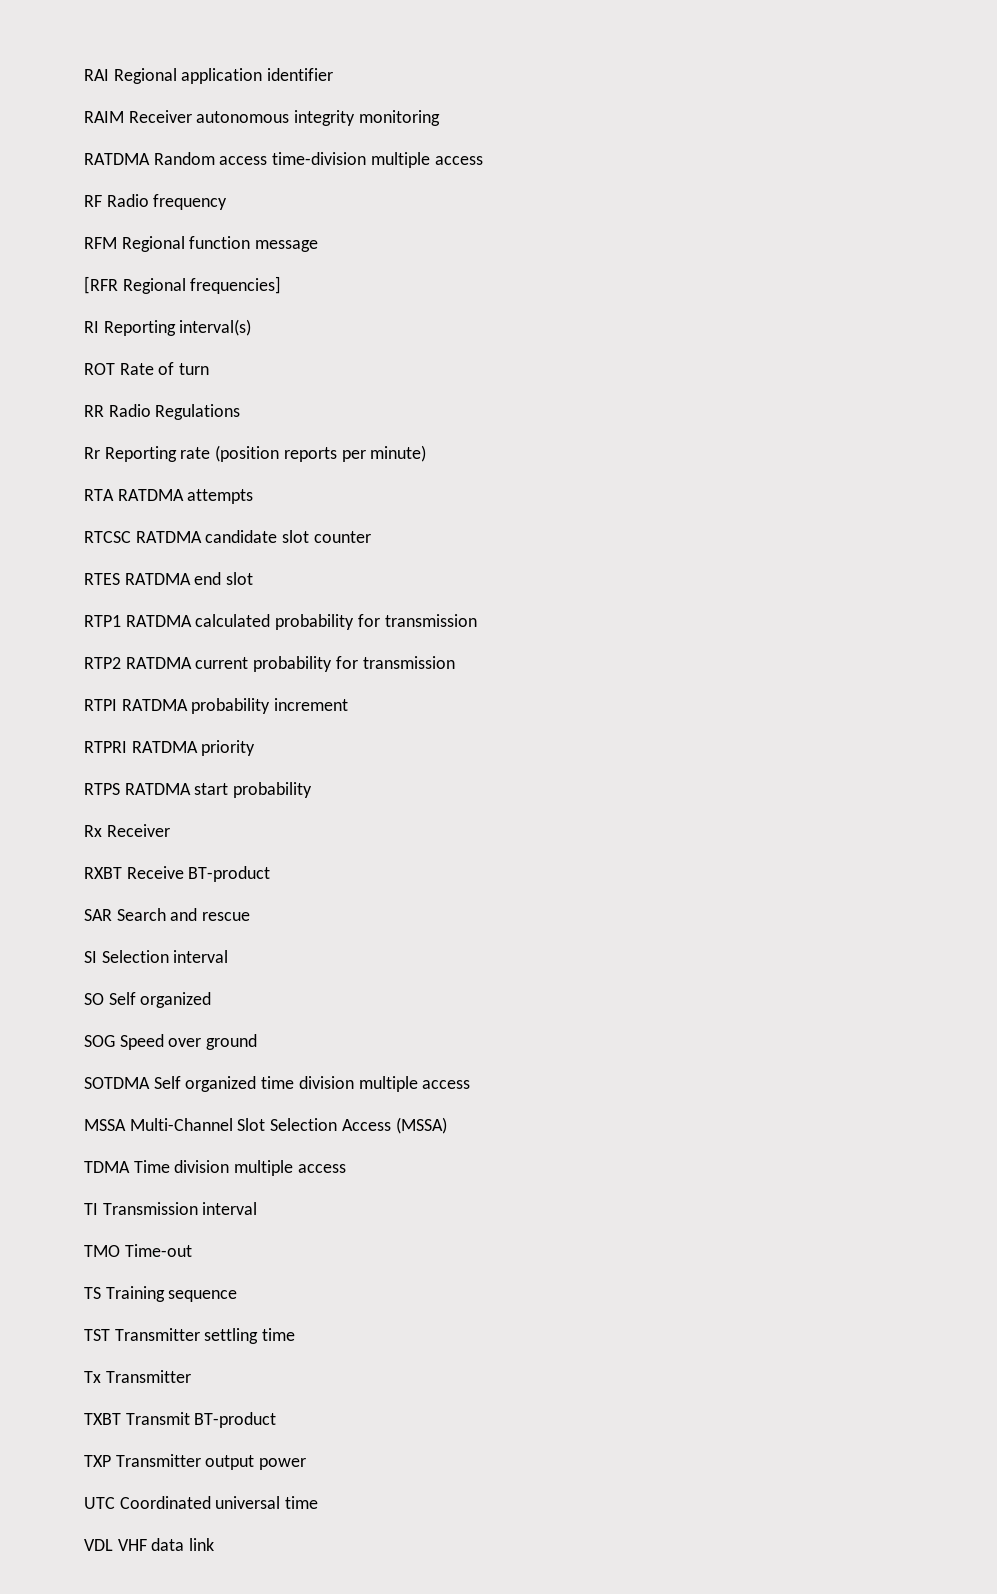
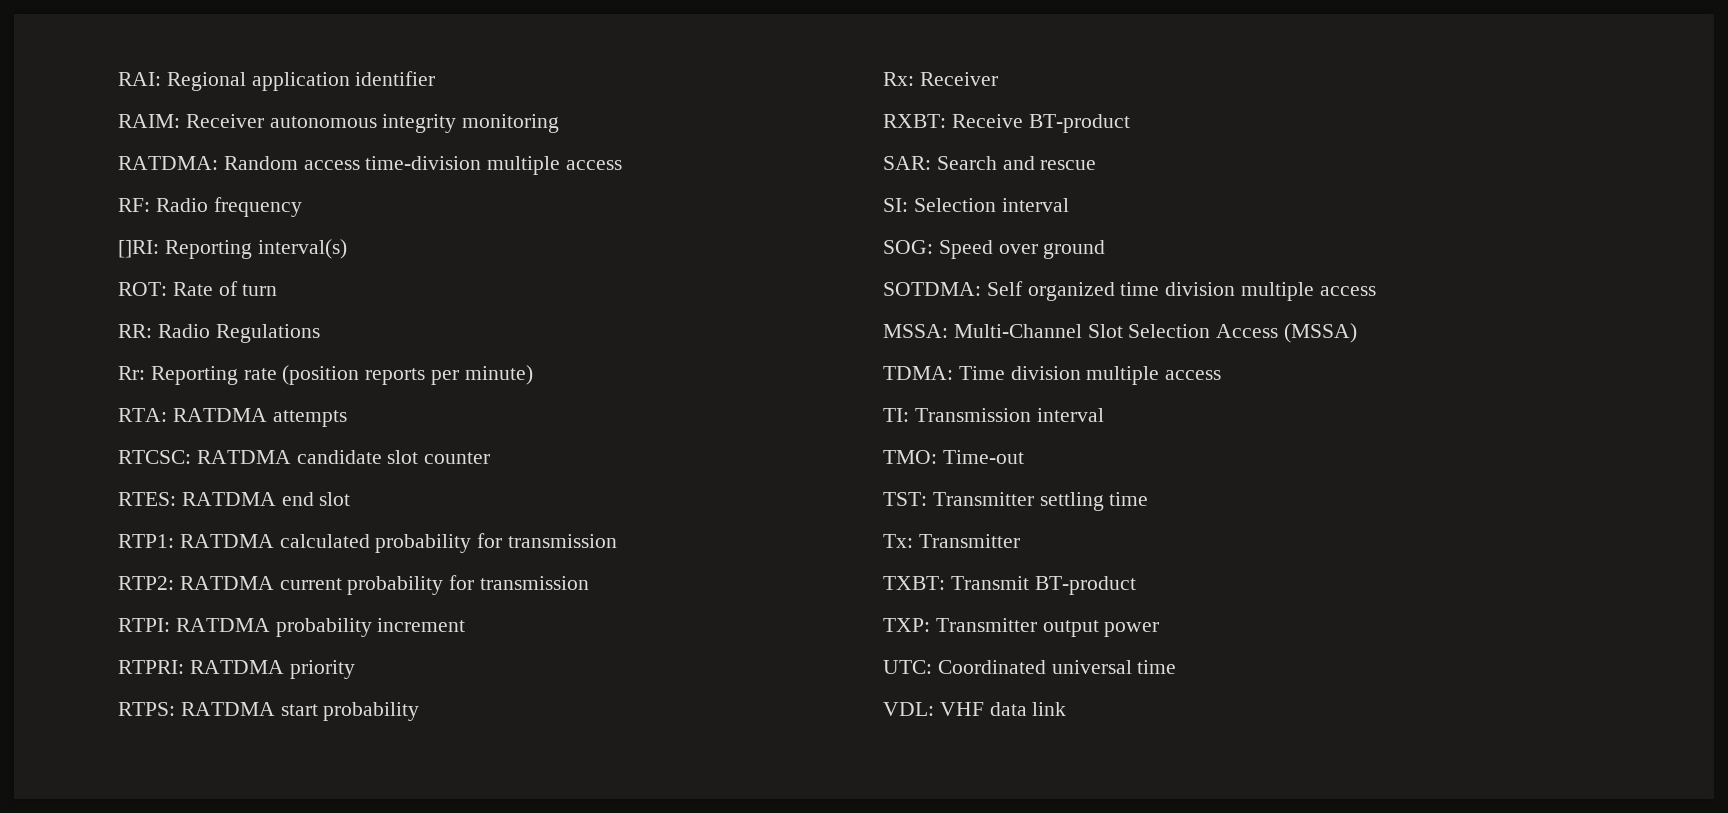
[84,69,109,81] RAI -> [118,72,161,86] RAI:
[84,111,124,123] RAIM -> [118,114,180,128] RAIM:
[84,153,150,165] RATDMA -> [118,156,218,170] RATDMA:
[84,195,102,207] RF -> [118,198,150,212] RF:
[84,236,319,252] [84,276,282,294] [84,321,99,333] RFM Regional function message // [RFR Regional frequencies] // RI -> [118,240,159,258] []RI:
[84,363,115,375] ROT -> [118,282,167,296] ROT:
[84,405,104,417] RR -> [118,324,152,338] RR:
[84,447,100,459] Rr -> [118,366,145,380] Rr:
[84,489,114,501] RTA -> [118,408,167,422] RTA:
[84,531,131,543] RTCSC -> [118,450,191,464] RTCSC:
[84,573,120,585] RTES -> [118,492,176,506] RTES:
[84,615,121,627] RTP1 -> [118,534,174,548] RTP1:
[84,657,121,669] RTP2 -> [118,576,174,590] RTP2:
[84,699,117,711] RTPI -> [118,618,170,632] RTPI:
[84,741,127,753] RTPRI -> [118,660,184,674] RTPRI:
[84,783,120,795] RTPS -> [118,702,175,716] RTPS:
[84,825,102,837] Rx -> [883,72,914,86] Rx:
[84,867,122,879] RXBT -> [883,114,946,128] RXBT:
[84,909,112,921] SAR -> [883,156,931,170] SAR:
[84,951,97,963] SI -> [883,198,908,212] SI:
[84,992,212,1008] [84,1035,115,1047] SO Self organized // SOG -> [883,240,933,254] SOG:
[84,1077,150,1089] SOTDMA -> [883,282,981,296] SOTDMA:
[84,1119,126,1131] MSSA -> [883,324,948,338] MSSA:
[84,1161,130,1173] TDMA -> [883,366,953,380] TDMA:
[84,1203,98,1215] TI -> [883,408,909,422] TI:
[84,1245,120,1257] TMO -> [883,450,937,464] TMO:
[84,1286,238,1302] [84,1329,110,1341] TS Training sequence // TST -> [883,492,927,506] TST:
[84,1371,101,1383] Tx -> [883,534,913,548] Tx:
[84,1413,121,1425] TXBT -> [883,576,945,590] TXBT:
[84,1455,111,1467] TXP -> [883,618,930,632] TXP:
[84,1497,115,1509] UTC -> [883,660,932,674] UTC:
[84,1539,113,1551] VDL -> [883,702,934,716] VDL:

